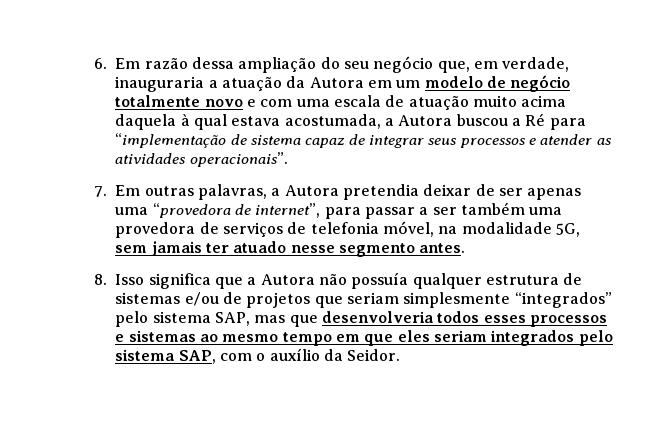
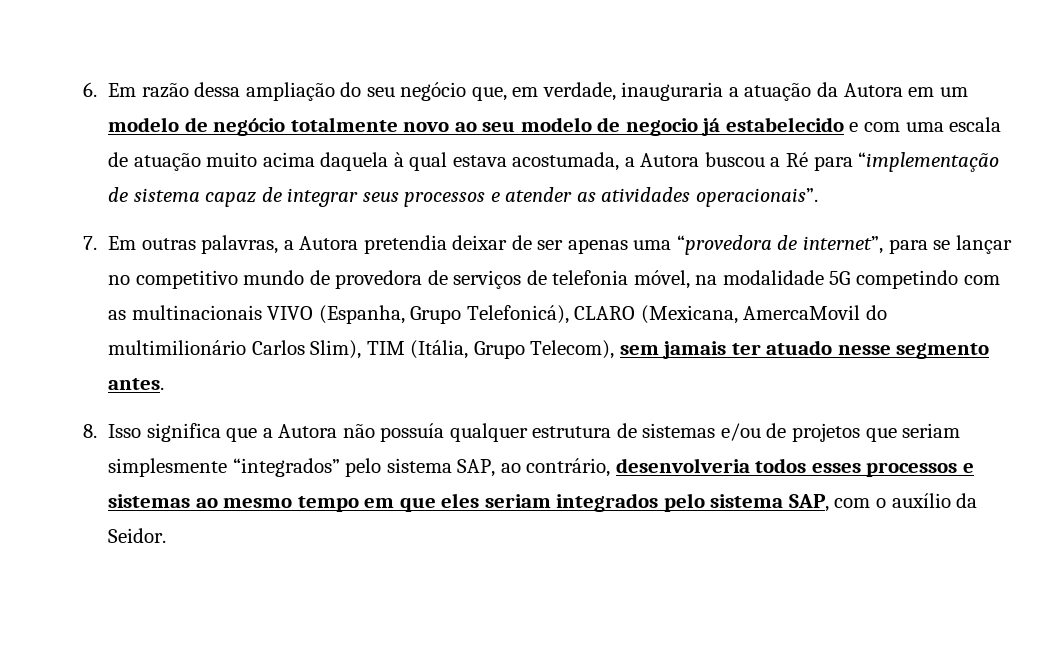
(243, 103) none -> [454,117,844,136] ao seu modelo de negocio já estabelecido
[364,202,563,219] passar a ser também uma -> [933,235,1012,254] [108,270,330,289] se lançar no competitivo mundo de
[555,223,580,237] 5G, -> [829,270,1000,289] [108,305,887,324] [108,340,615,359] 5G competindo com as multinacionais VIVO (Espanha, Grupo Telefonicá), CLARO (Mexicana, AmercaMovil do multimilionário Carlos Slim), TIM (Itália, Grupo Telecom),
[254,315,318,327] mas que -> [500,458,611,477] ao contrário,

